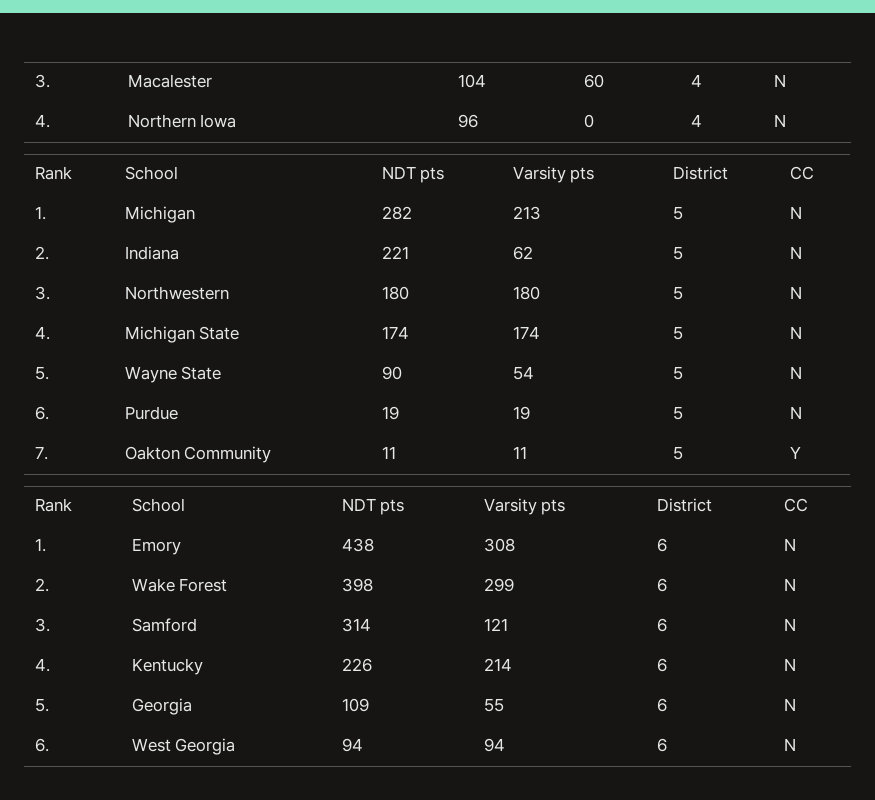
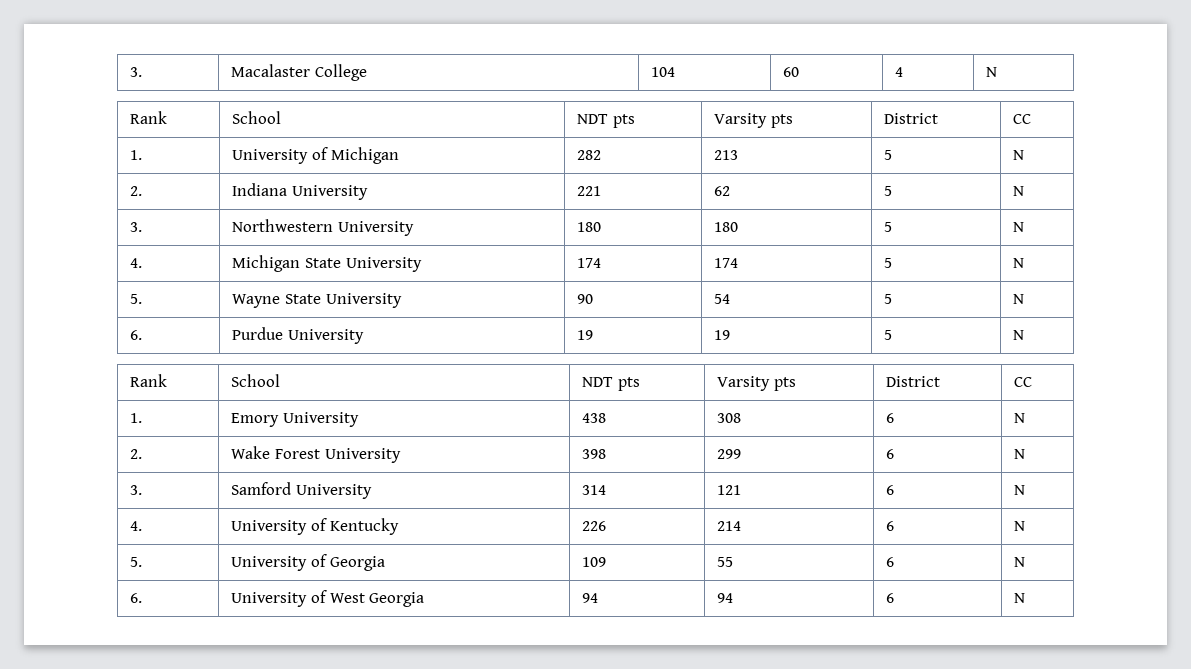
[34,74,50,88] [127,74,212,88] 3. | Macalester -> [130,67,143,77] [231,64,368,81] 3. | Macalaster College
[34,114,50,128] [127,114,237,128] [457,114,478,128] [583,114,594,128] [690,114,702,127] [773,114,786,127] [34,166,72,180] [124,166,178,180] [381,166,445,183] [512,166,595,183] [672,166,728,180] [789,166,814,180] [34,206,46,220] // 4. | Northern Iowa | 96 | 0 | 4 | N // Rank | School | NDT pts | Varsity pts | District | CC // 1. | -> [130,111,168,124] [232,111,282,124] [577,114,636,128] [714,113,794,128] [884,113,939,124] [1013,114,1032,124] [130,150,143,160] [232,147,329,164] // Rank | School | NDT pts | Varsity pts | District | CC // 1. | University of
(179, 253) none -> [292,185,369,200] University
(229, 293) none -> [338,221,415,236] University
(240, 333) none -> [345,257,422,272] University
(222, 373) none -> [325,293,402,308] University
(178, 413) none -> [288,329,365,344] University
[34,446,48,460] [124,446,272,463] [381,446,396,459] [512,446,527,459] [672,446,683,460] [789,446,801,459] // 7. | Oakton Community | 11 | 11 | 5 | Y -> (1025, 335) none
(181, 546) none -> [283,412,360,427] University
(228, 585) none -> [324,448,401,463] University
(197, 625) none -> [296,484,373,499] University
(50, 665) none -> [231,518,328,535] University of
(49, 705) none -> [231,554,328,571] University of
(49, 745) none -> [231,590,328,607] University of

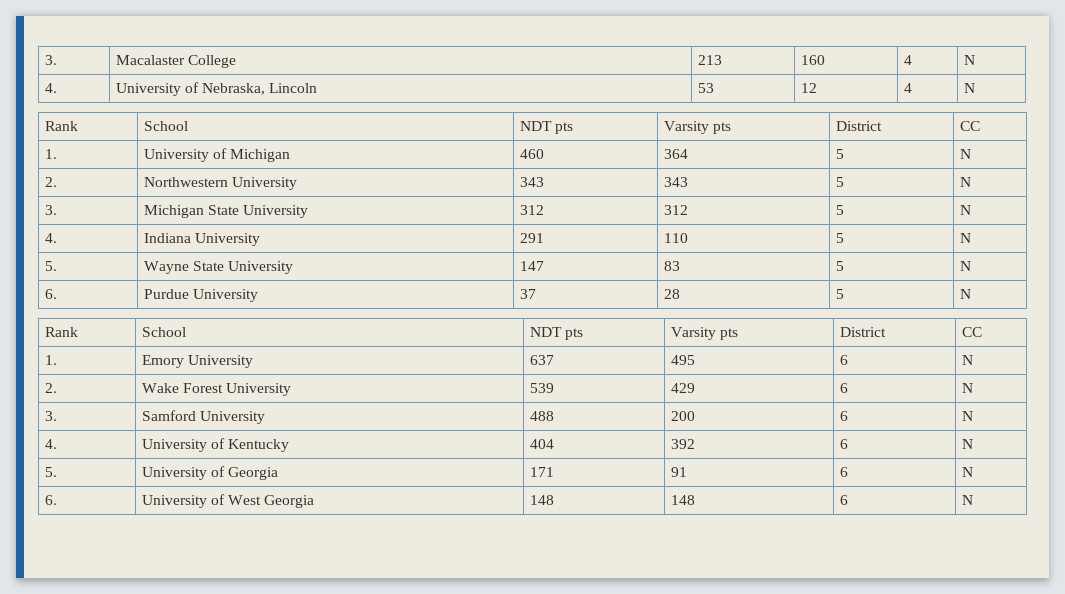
[651,67,676,77] [783,67,800,77] 104 | 60 -> [697,55,722,65] [800,55,825,65] [903,55,912,65] [963,55,975,65] [44,83,57,93] [115,82,318,96] [697,83,714,93] [800,83,817,93] 213 | 160 | 4 | N // 4. | University of Nebraska, Lincoln | 53 | 12
[577,150,602,160] [714,150,739,160] 282 | 213 -> [519,149,544,159] [663,149,688,159] 460 | 364
[232,183,369,200] [577,186,602,196] [714,186,731,196] Indiana University | 221 | 62 -> [143,177,298,190] [519,177,544,187] [663,177,688,187] Northwestern University | 343 | 343
[232,219,415,236] [577,222,602,232] [714,222,739,232] Northwestern University | 180 | 180 -> [143,205,309,218] [519,205,544,215] [663,205,688,215] Michigan State University | 312 | 312
[232,255,422,272] [577,258,602,268] [714,258,739,268] Michigan State University | 174 | 174 -> [143,233,261,246] [519,233,544,243] [663,233,688,243] Indiana University | 291 | 110
[577,294,594,304] [714,294,731,304] 90 | 54 -> [519,261,544,271] [663,261,680,271] 147 | 83
[577,330,594,340] [714,330,731,340] 19 | 19 -> [519,289,536,299] [663,289,680,299] 37 | 28
[582,413,607,423] [717,413,742,423] 438 | 308 -> [529,355,554,365] [670,355,695,365] 637 | 495
[582,449,607,459] [717,449,742,459] 398 | 299 -> [529,383,554,393] [670,383,695,393] 539 | 429
[582,485,607,495] [717,485,742,495] 314 | 121 -> [529,411,554,421] [670,411,695,421] 488 | 200
[582,521,607,531] [717,521,742,531] 226 | 214 -> [529,439,554,449] [670,439,695,449] 404 | 392
[582,557,607,567] [717,557,734,567] 109 | 55 -> [529,467,554,477] [670,467,687,477] 171 | 91
[582,593,599,603] [717,593,734,603] 94 | 94 -> [529,495,554,505] [670,495,695,505] 148 | 148

